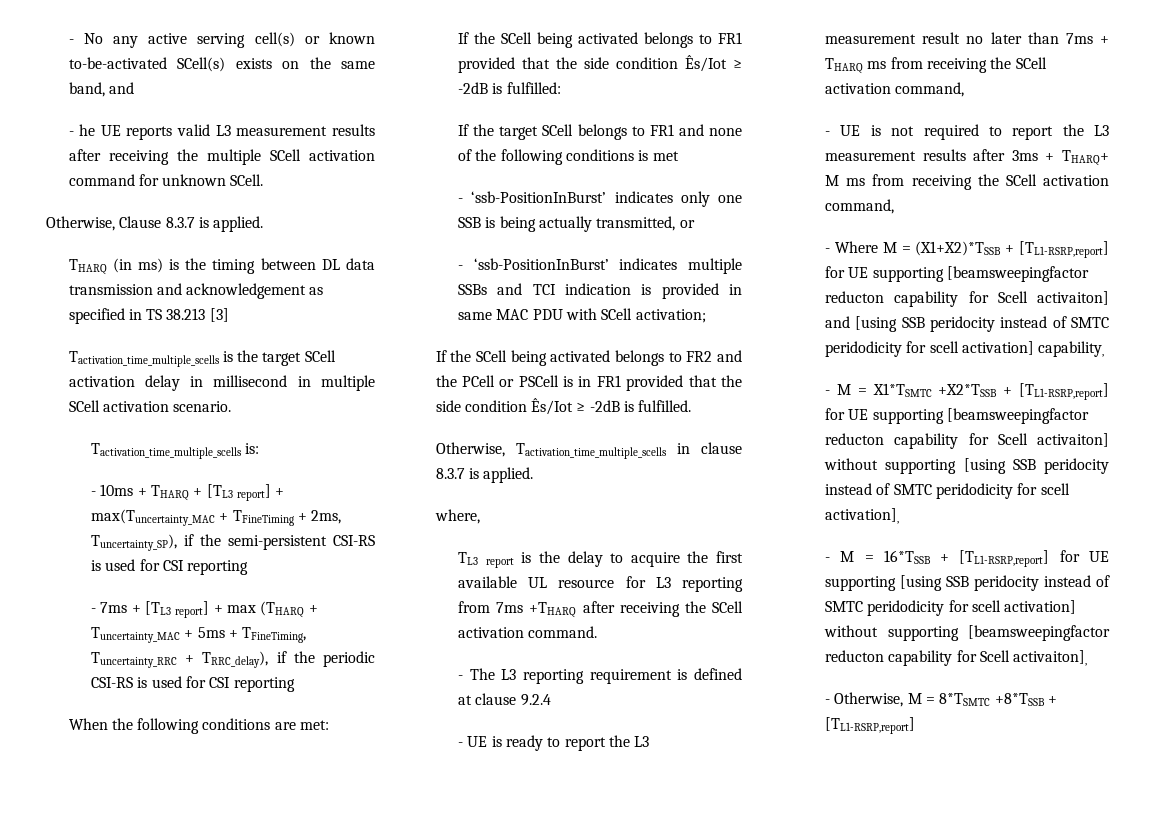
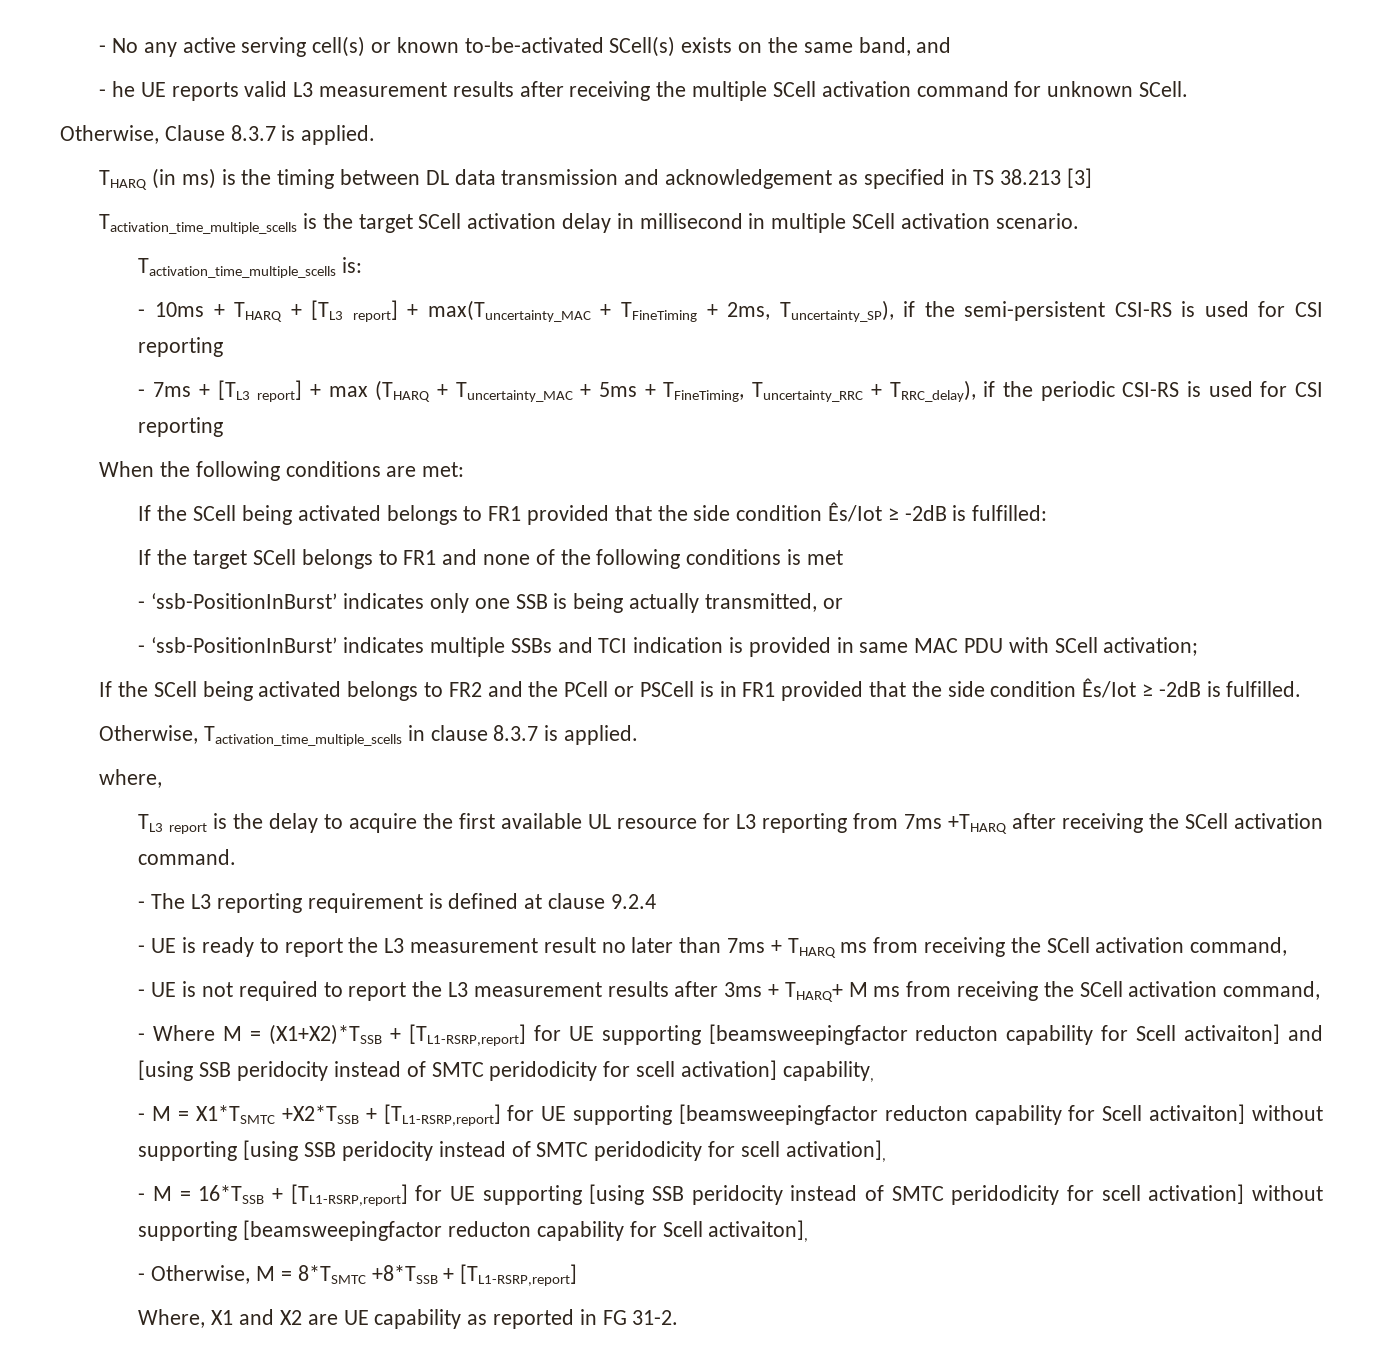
(916, 725) none -> [138,1309,679,1329] // Where, X1 and X2 are UE capability as reported in FG 31-2.

